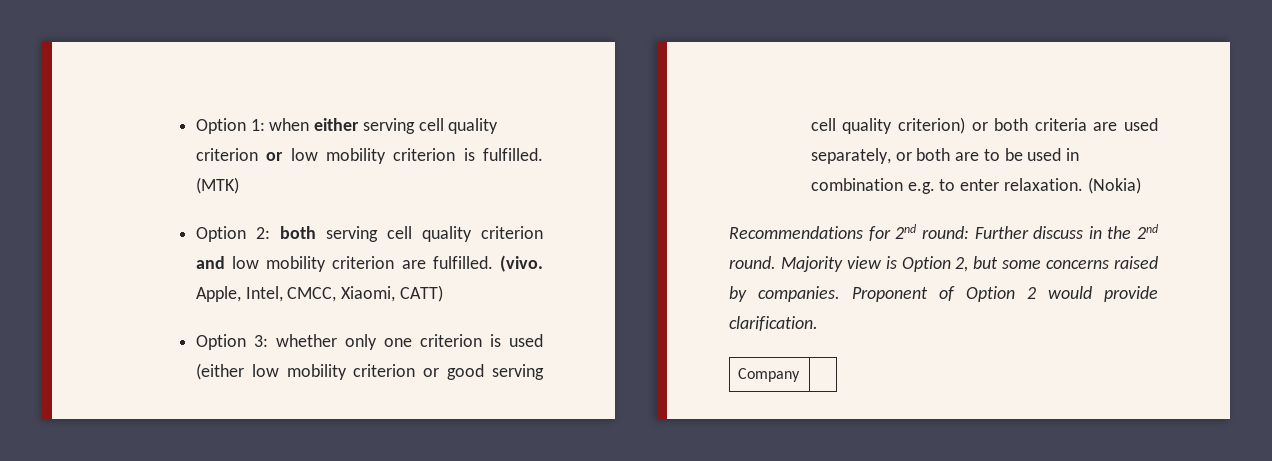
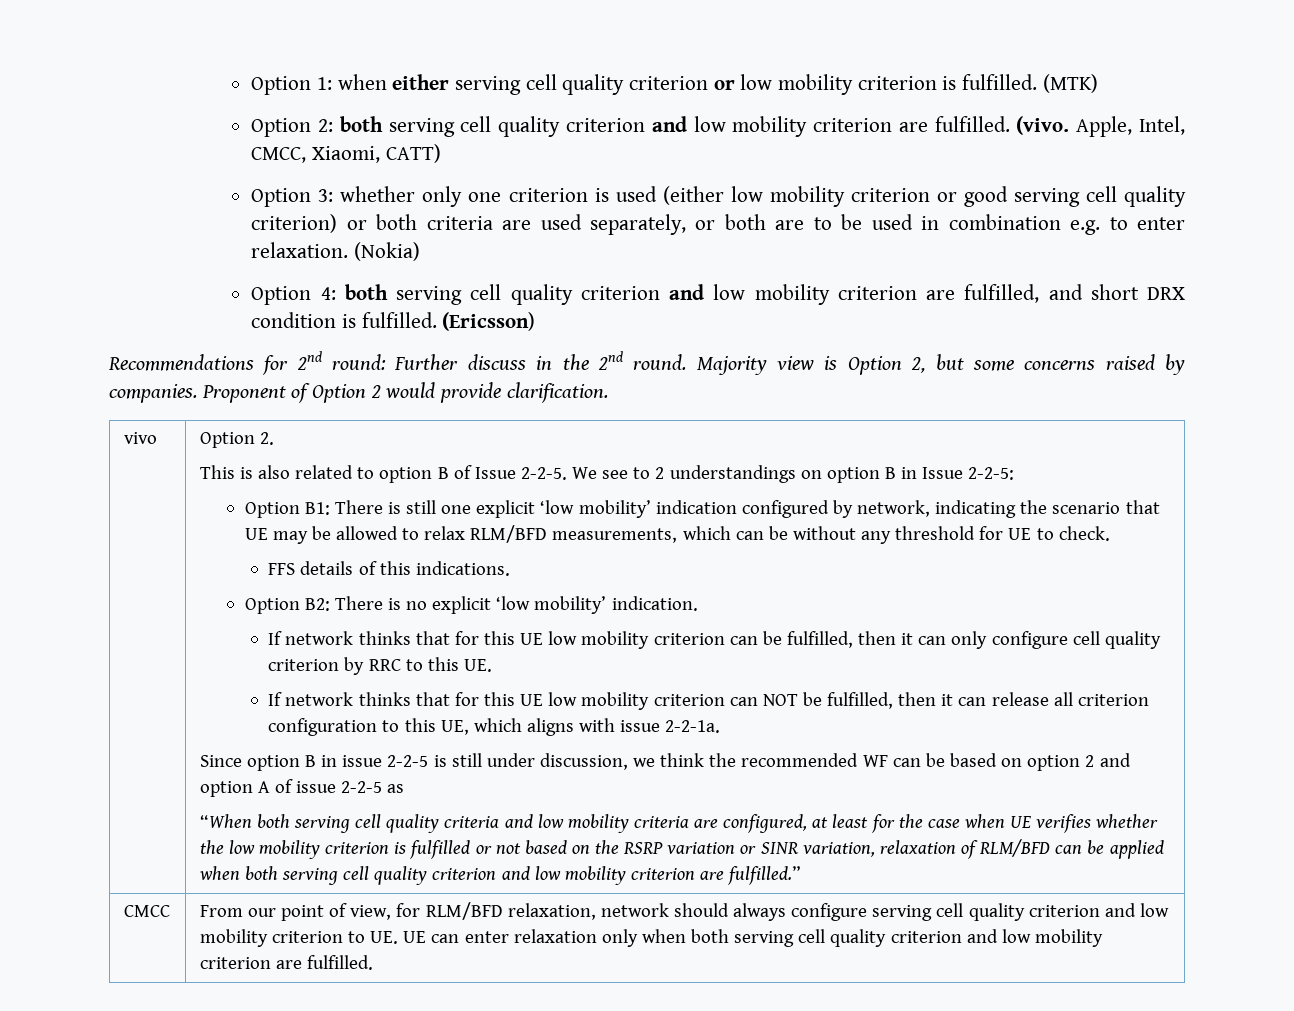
(1141, 185) none -> [251,284,1185,305] [251,312,536,331] // Option 4: both serving cell quality criterion and low mobility criterion are fulfilled, and short DRX condition is fulfilled. (Ericsson)
[738,368,801,382] Company | -> [123,432,157,444] [199,432,274,448] [199,465,1015,483] [244,500,1160,518] [244,525,1110,544] [268,561,510,576] [244,596,698,614] [268,631,1161,649] [268,657,492,675] [268,692,1149,710] [268,718,721,736] [199,753,1131,771] [199,779,405,797] [199,814,1159,833] [199,839,1164,859] [198,866,802,885] [123,905,170,917] [199,902,1169,921] [199,929,1103,947] [199,955,374,970] vivo | Option 2. // This is also related to option B of Issue 2-2-5. We see to 2 understandings on option B in Issue 2-2-5: // Option B1: There is still one explicit ‘low mobility’ indication configured by network, indicating the scenario that UE may be allowed to relax RLM/BFD measurements, which can be without any threshold for UE to check. // FFS details of this indications. // Option B2: There is no explicit ‘low mobility’ indication. // If network thinks that for this UE low mobility criterion can be fulfilled, then it can only configure cell quality criterion by RRC to this UE. // If network thinks that for this UE low mobility criterion can NOT be fulfilled, then it can release all criterion configuration to this UE, which aligns with issue 2-2-1a. // Since option B in issue 2-2-5 is still under discussion, we think the recommended WF can be based on option 2 and option A of issue 2-2-5 as // “When both serving cell quality criteria and low mobility criteria are configured, at least for the case when UE verifies whether the low mobility criterion is fulfilled or not based on the RSRP variation or SINR variation, relaxation of RLM/BFD can be applied when both serving cell quality criterion and low mobility criterion are fulfilled.” // CMCC | From our point of view, for RLM/BFD relaxation, network should always configure serving cell quality criterion and low mobility criterion to UE. UE can enter relaxation only when both serving cell quality criterion and low mobility criterion are fulfilled.

